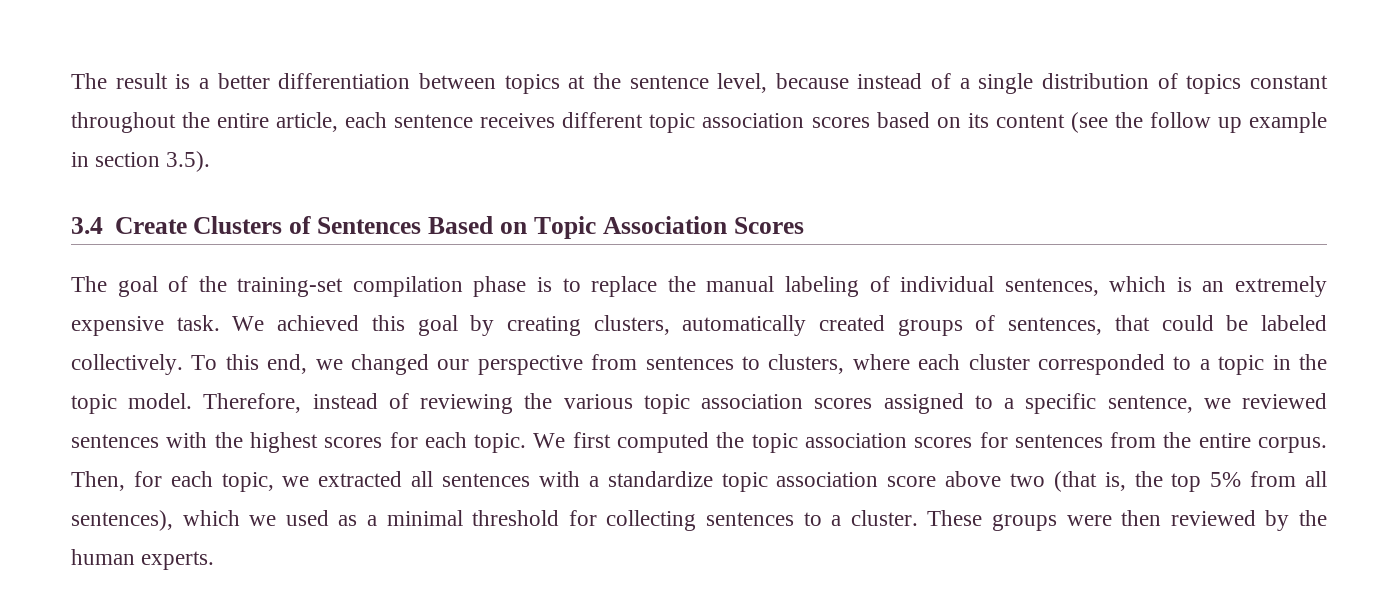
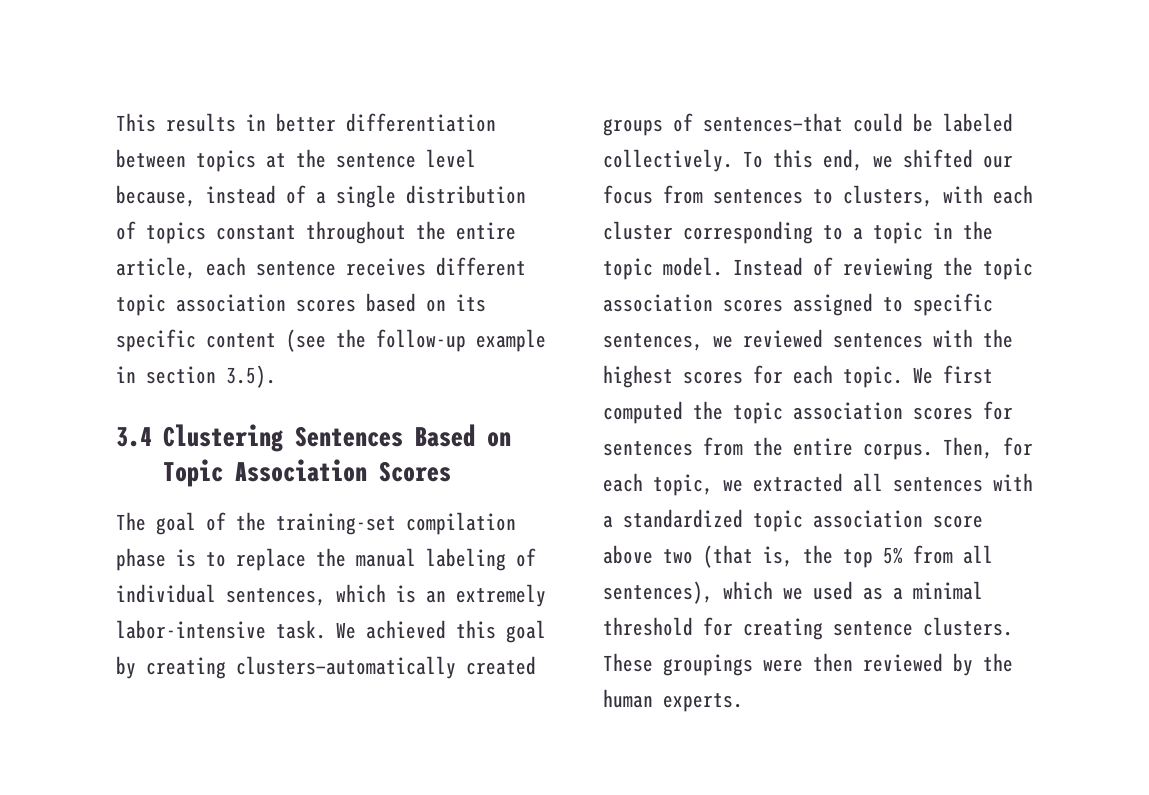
[71,73,209,89] The result is a -> [116,113,266,132] This results in
[717,73,849,93] level, because -> [426,149,476,168] [116,185,196,207] level because,
(989, 120) none -> [116,329,196,352] specific
[1149,112,1242,133] follow up -> [376,329,466,352] follow-up
[114,216,312,234] Create Clusters of -> [162,424,283,452] Clustering
[71,316,164,336] expensive -> [116,620,266,639] labor-intensive
[593,315,807,336] clusters, automatically -> [236,656,456,679] clusters—automatically
[1008,315,1150,335] sentences, that -> [703,113,843,132] sentences—that
[351,354,583,375] changed our perspective -> [903,149,1013,168] [603,185,653,204] shifted our focus
[852,354,910,370] where -> [943,185,983,203] with
[1037,354,1165,375] corresponded -> [683,221,813,244] corresponding
[203,393,378,413] Therefore, instead -> [733,257,803,276] Instead
[563,394,633,409] various -> (973, 266) none
[1004,393,1193,414] a specific sentence, -> [913,293,993,316] [603,333,703,351] specific sentences,
[607,471,713,487] standardize -> [623,509,743,528] standardized
[606,510,1058,531] collecting sentences to a cluster. These groups -> [743,617,1013,640] [603,653,753,676] creating sentence clusters. These groupings

